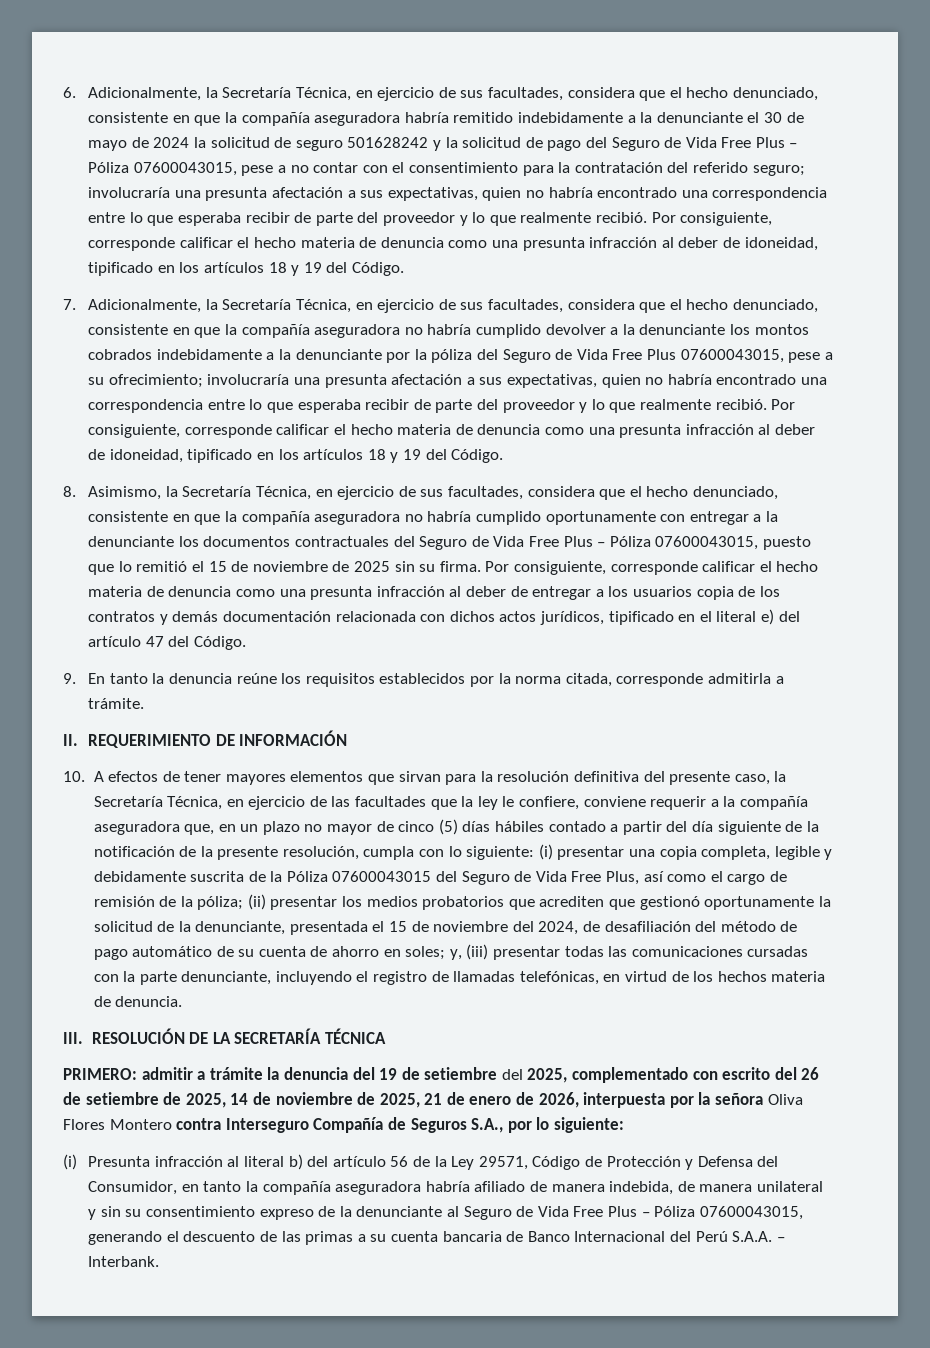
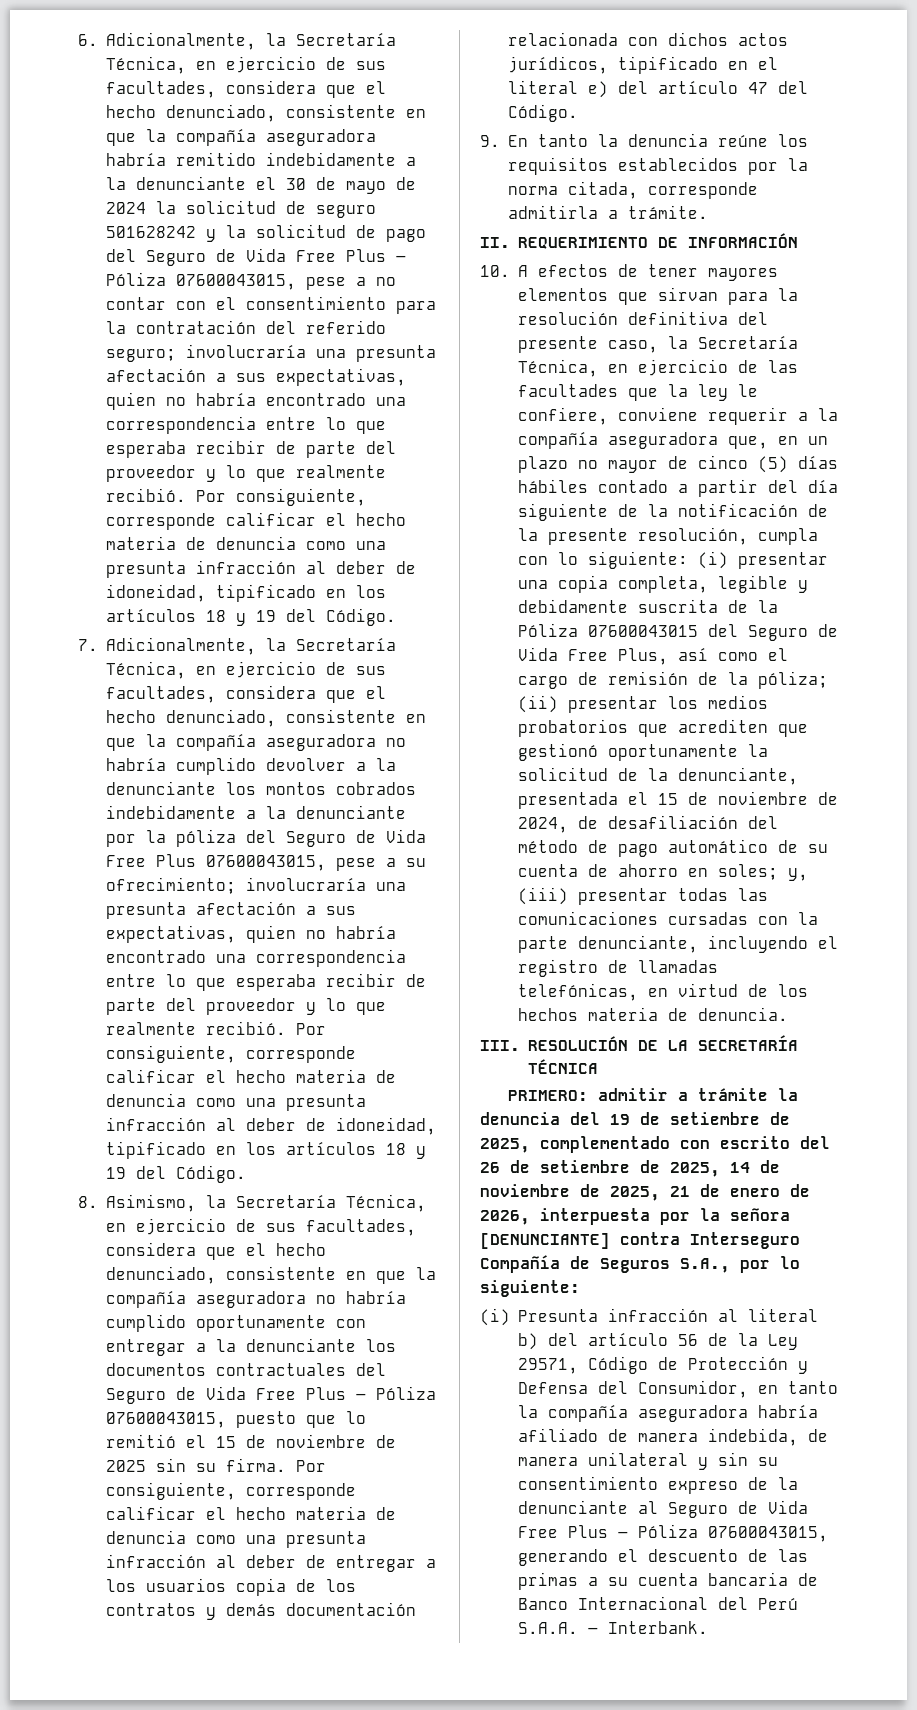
[512,921,534,932] del -> [817,792,838,805] de
[501,1069,523,1080] del -> [770,1112,790,1125] de
[767,1094,803,1105] [63,1119,172,1130] Oliva Flores Montero -> [480,1233,610,1249] [DENUNCIANTE]

